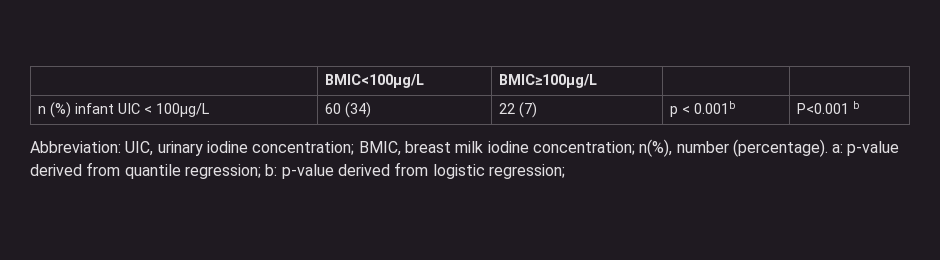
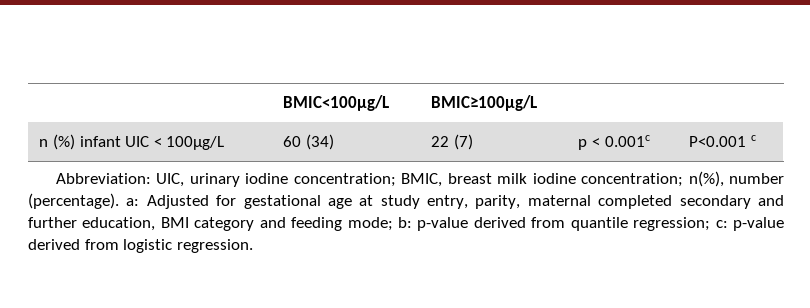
[694,101,736,114] 0.001b -> [604,135,650,147] 0.001c
[853,101,860,109] b -> [750,135,756,141] c
(844, 148) none -> [146,195,784,209] [28,217,412,231] Adjusted for gestational age at study entry, parity, maternal completed secondary and further education, BMI category and feeding mode; b:
[265,164,278,176] b: -> [715,220,728,228] c:
[488,164,565,179] regression; -> [176,239,253,253] regression.

